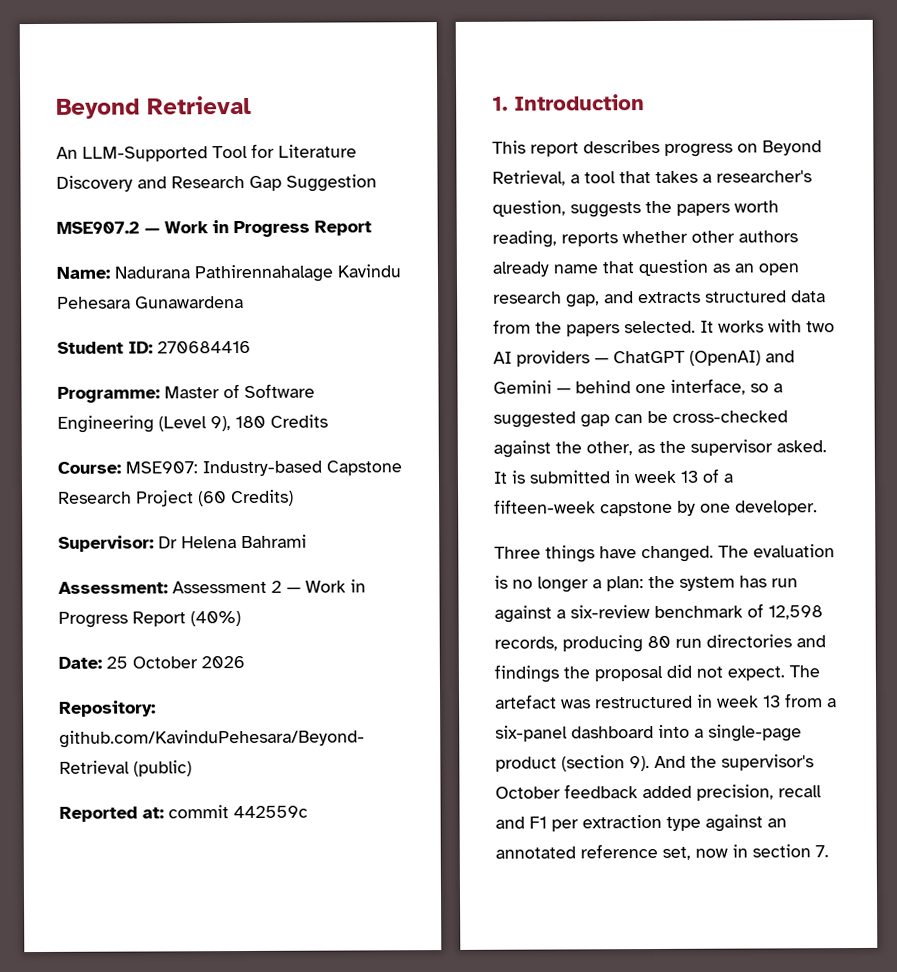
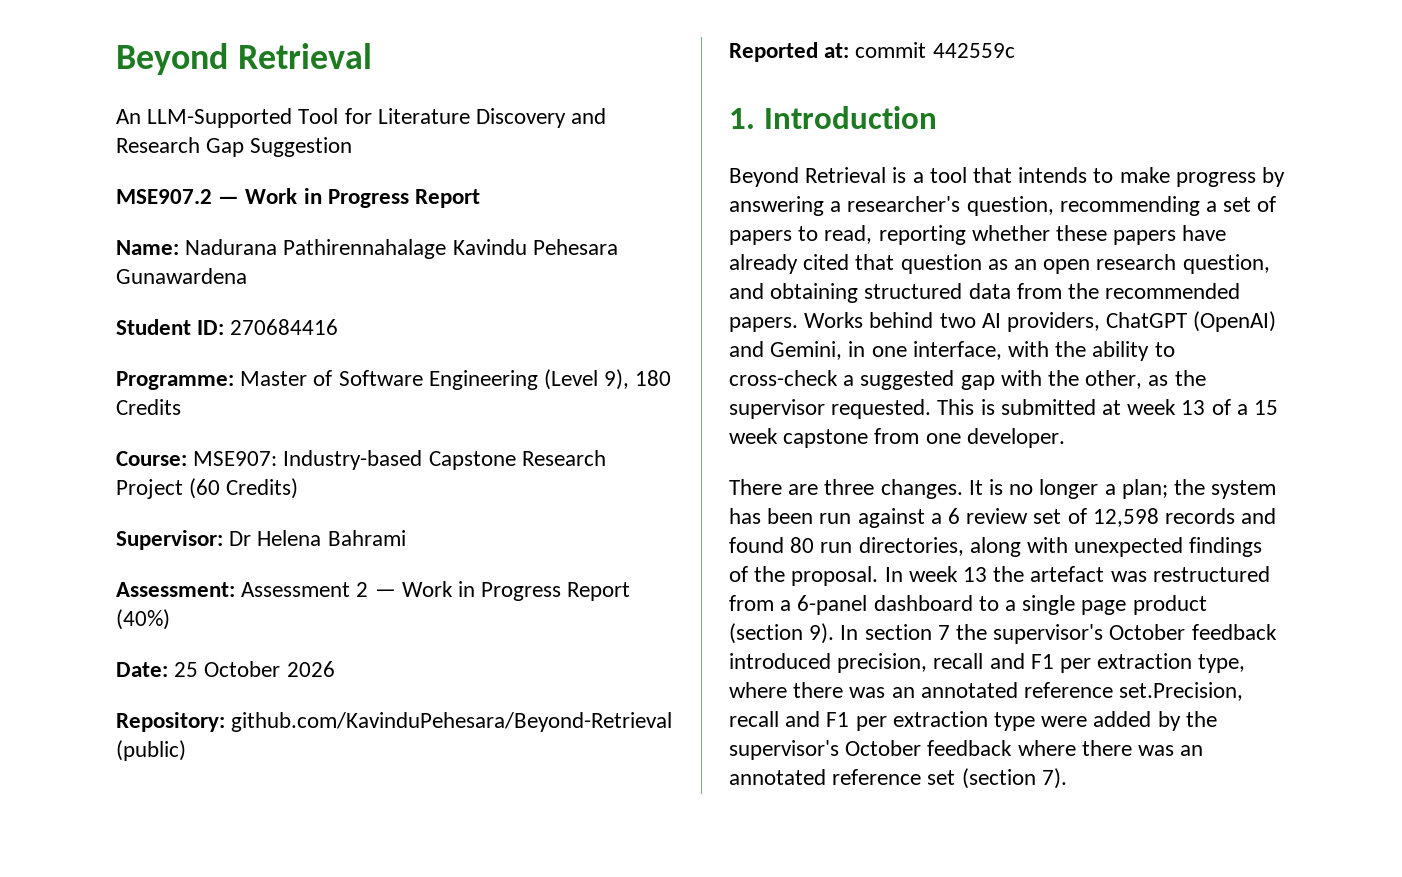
[492,139,822,157] [492,170,812,186] [492,200,779,218] [492,230,798,248] [492,261,598,277] This report describes progress on Beyond Retrieval, a tool that takes a researcher's question, suggests the papers worth reading, reports whether other authors already name -> [729,167,1286,187] [729,196,1277,216] [729,225,1227,245] [729,254,850,274] Beyond Retrieval is a tool that intends to make progress by answering a researcher's question, recommending a set of papers to read, reporting whether these papers have already cited
[566,291,701,308] gap, and extracts -> [1182,254,1270,274] [729,283,859,303] question, and obtaining
[566,319,835,337] [493,350,795,367] [493,378,783,395] [493,410,788,428] [493,440,551,458] papers selected. It works with two AI providers — ChatGPT (OpenAI) and Gemini — behind one interface, so a suggested gap can be cross-checked against -> [1105,283,1241,299] [729,311,1277,332] [729,341,1175,361] [729,370,1042,390] recommended papers. Works behind two AI providers, ChatGPT (OpenAI) and Gemini, in one interface, with the ability to cross-check a suggested gap with
[776,440,827,453] [493,471,507,484] asked. It -> [831,399,975,419] requested. This
[614,470,630,484] in -> [1102,400,1122,415] at
[494,499,818,517] [494,544,835,563] fifteen-week capstone by one developer. // Three things have changed. The evaluation -> [1254,400,1279,415] [729,428,1065,448] [729,479,983,499] 15 week capstone from one developer. // There are three changes. It
[606,576,644,592] plan: -> [1121,479,1168,499] plan;
(767, 581) none -> [767,508,814,524] been
[570,603,823,620] [494,634,826,653] [494,664,820,683] [495,693,837,709] [495,724,802,742] [495,754,814,772] [495,784,692,799] six-review benchmark of 12,598 records, producing 80 run directories and findings the proposal did not expect. The artefact was restructured in week 13 from a six-panel dashboard into a single-page product (section 9). And the supervisor's October feedback added -> [948,508,1277,527] [729,537,1263,557] [729,566,1270,586] [729,595,1207,615] [729,623,1277,644] [729,653,831,669] 6 review set of 12,598 records and found 80 run directories, along with unexpected findings of the proposal. In week 13 the artefact was restructured from a 6-panel dashboard to a single page product (section 9). In section 7 the supervisor's October feedback introduced
[666,814,787,832] [495,843,829,860] type against an annotated reference set, now in section 7. -> [1198,654,1246,673] [729,682,1244,701] [729,711,1217,731] [729,740,1204,760] [729,768,1067,789] type, where there was an annotated reference set.Precision, recall and F1 per extraction type were added by the supervisor's October feedback where there was an annotated reference set (section 7).

